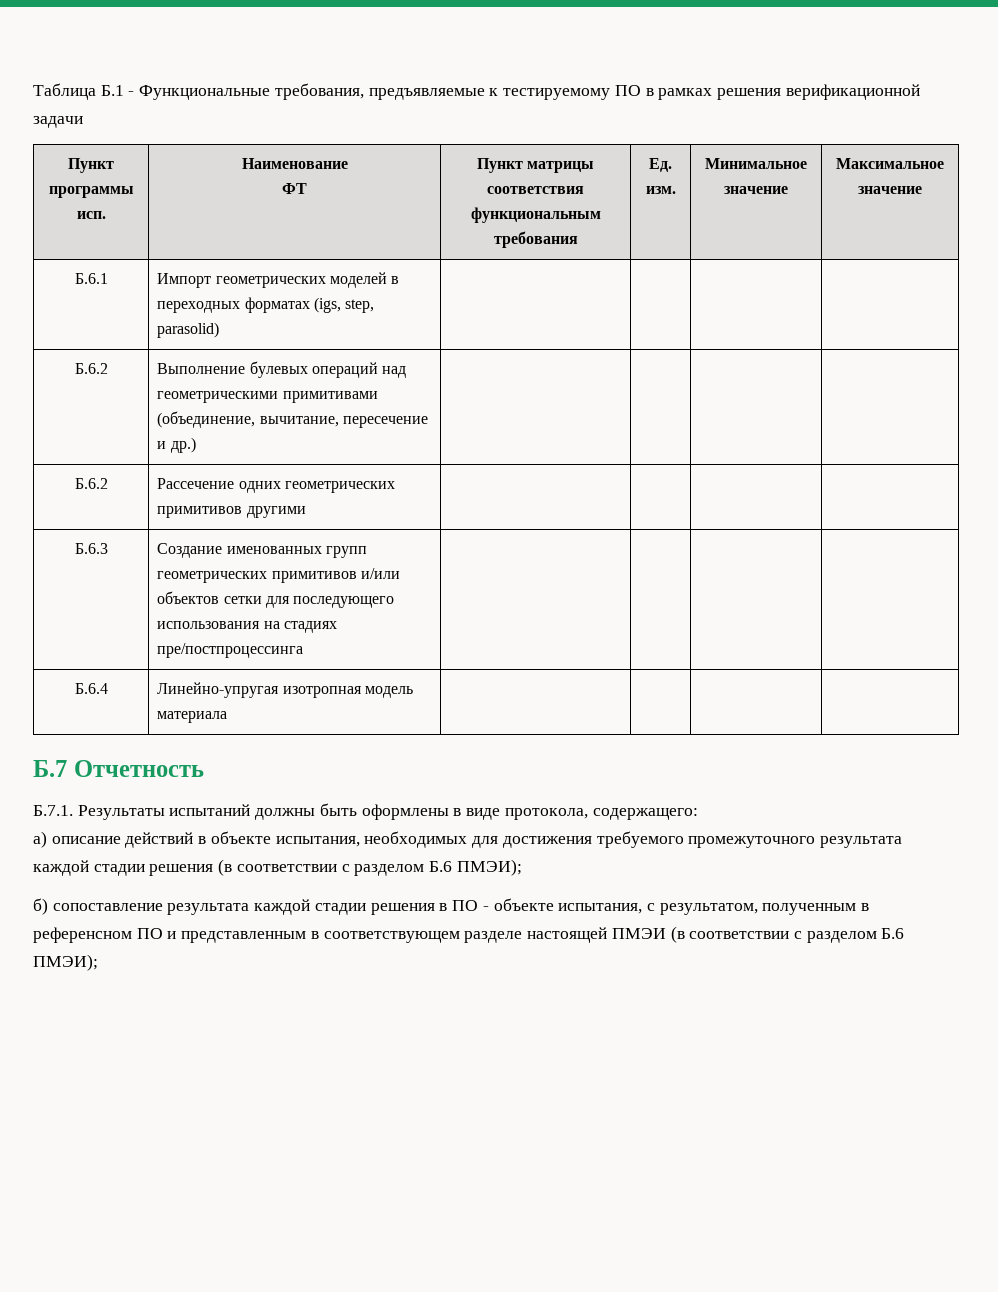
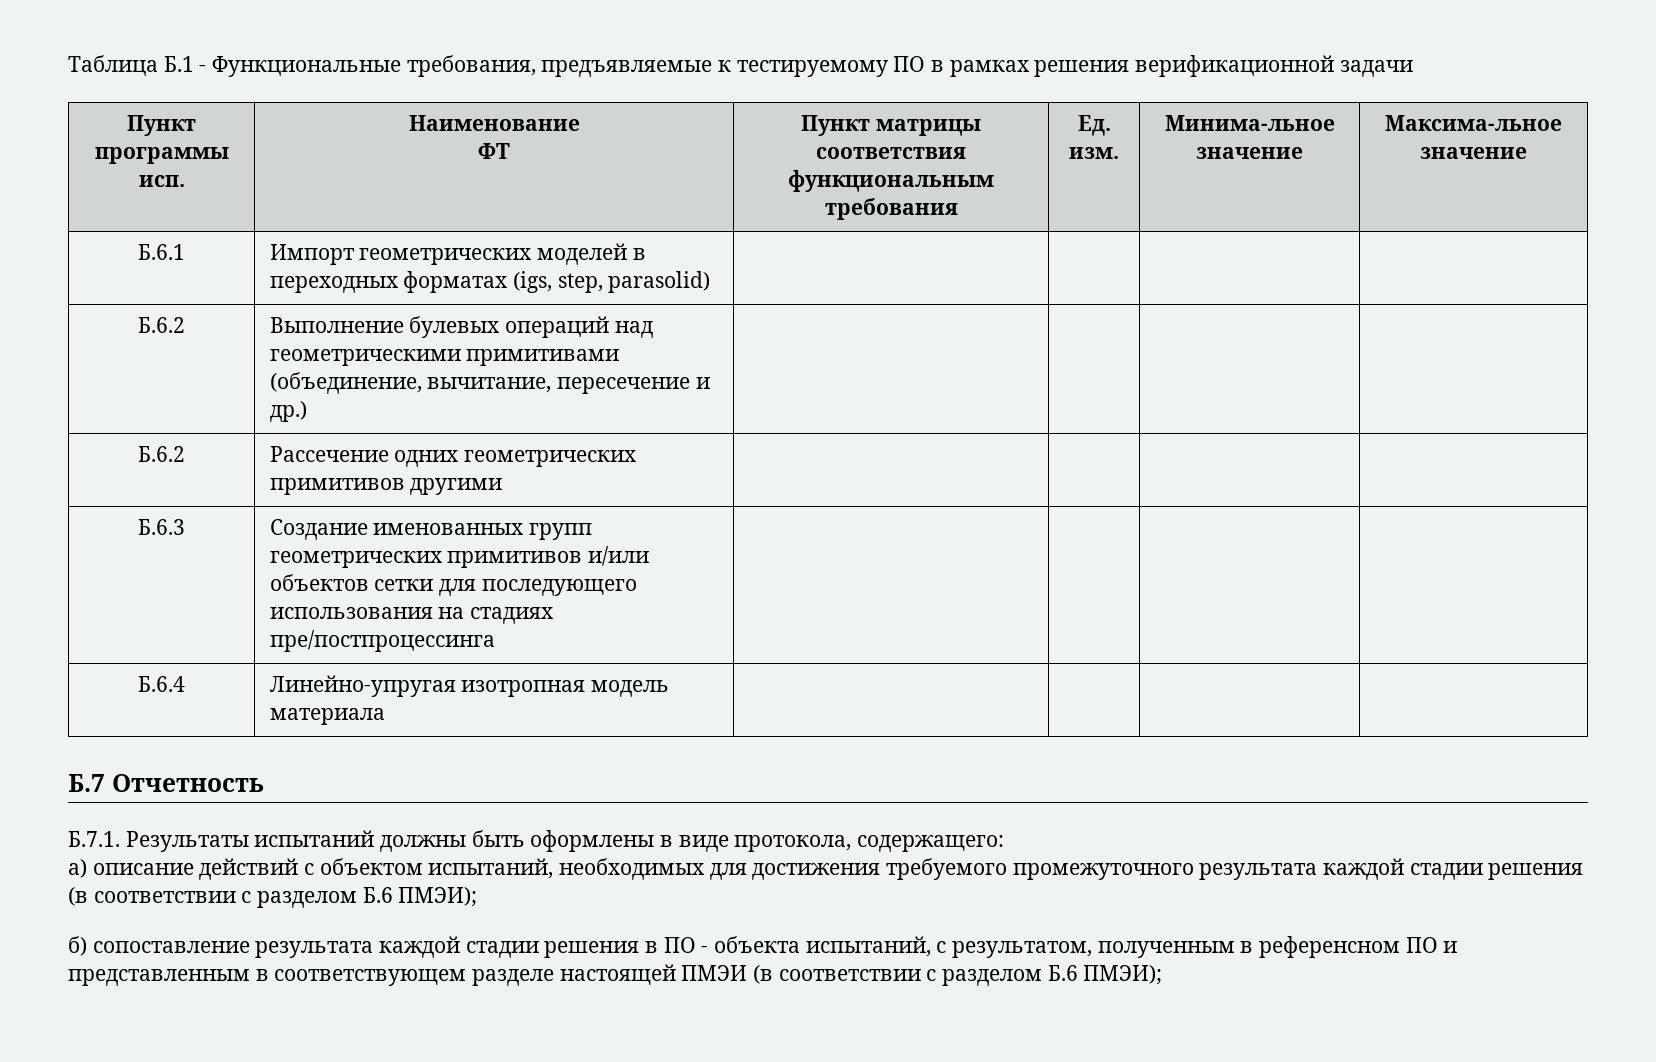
[705,158,807,169] Минимальное -> [1164,115,1335,131] Минима-льное
[836,158,944,169] Максимальное -> [1385,115,1562,131] Максима-льное
[198,831,360,847] в объекте испытания, -> [304,858,554,879] с объектом испытаний,
[493,898,643,914] объекте испытания, -> [714,936,931,957] объекта испытаний,

